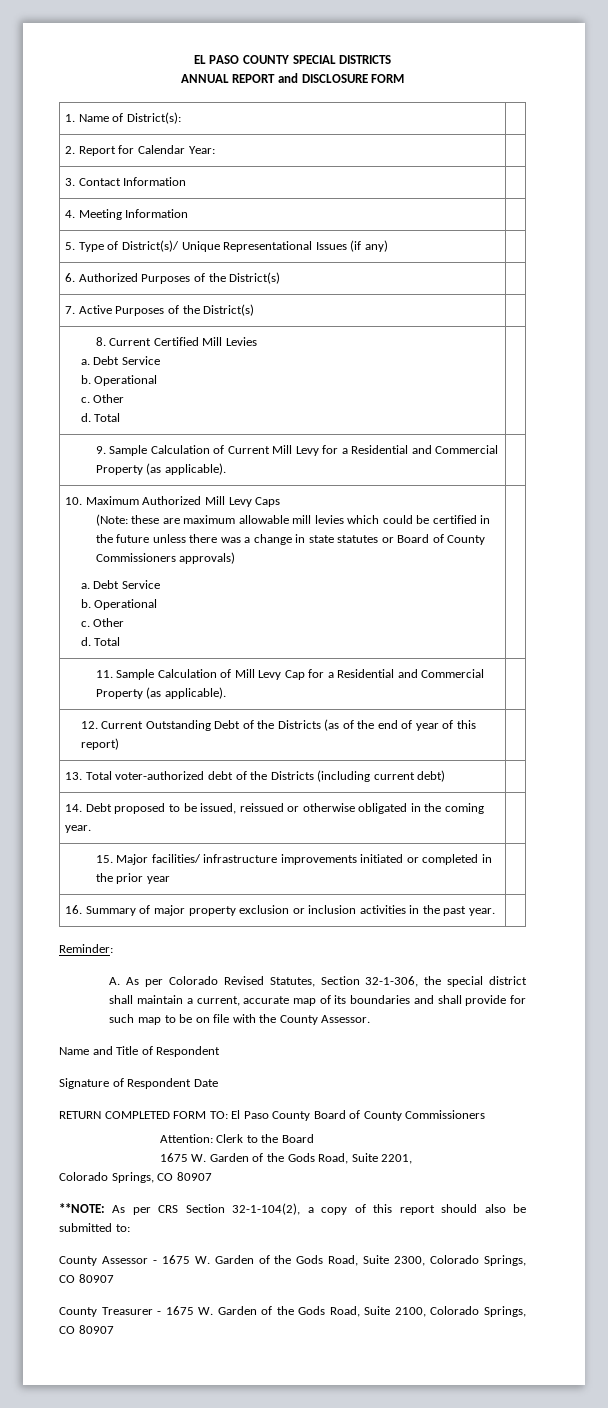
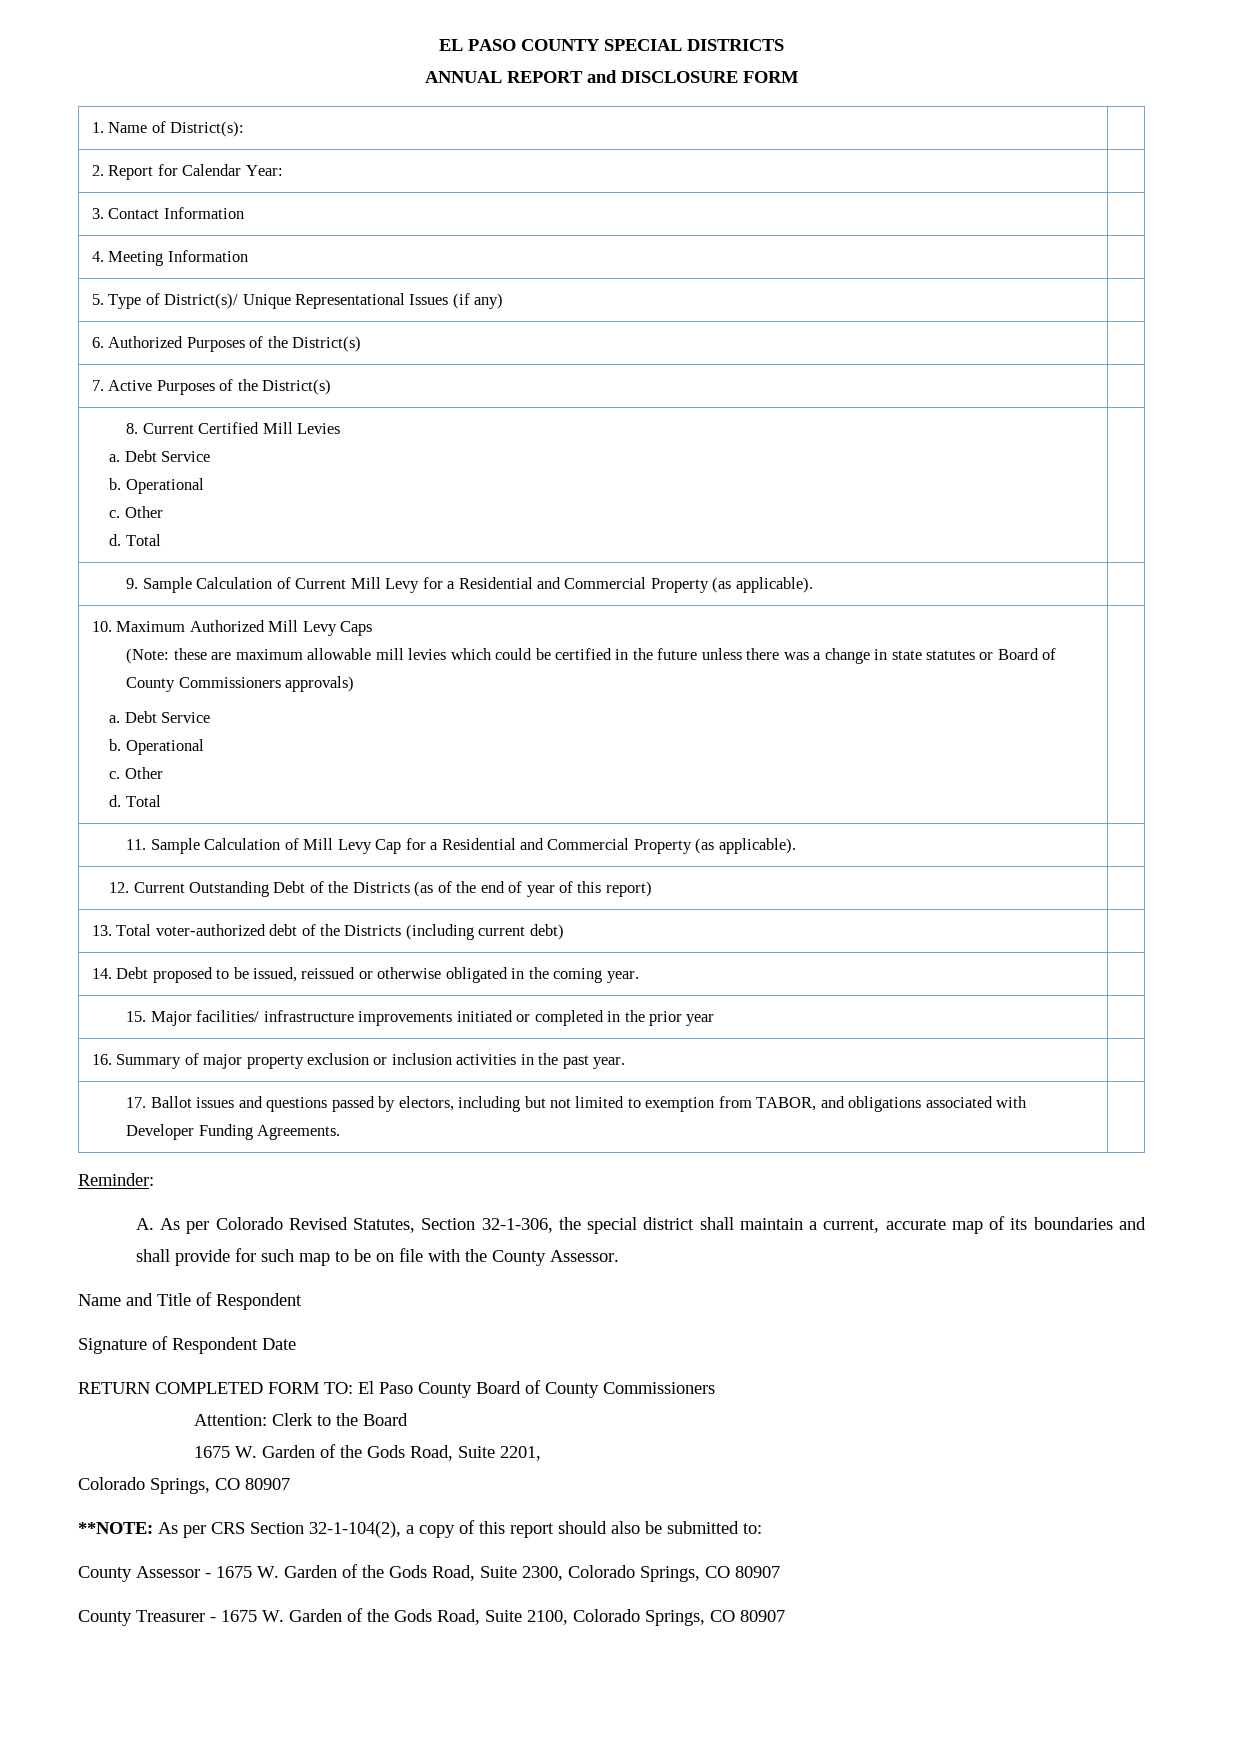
(495, 912) none -> [126,1096,1028,1112] [126,1124,341,1140] // 17. Ballot issues and questions passed by electors, including but not limited to exemption from TABOR, and obligations associated with Developer Funding Agreements. |

